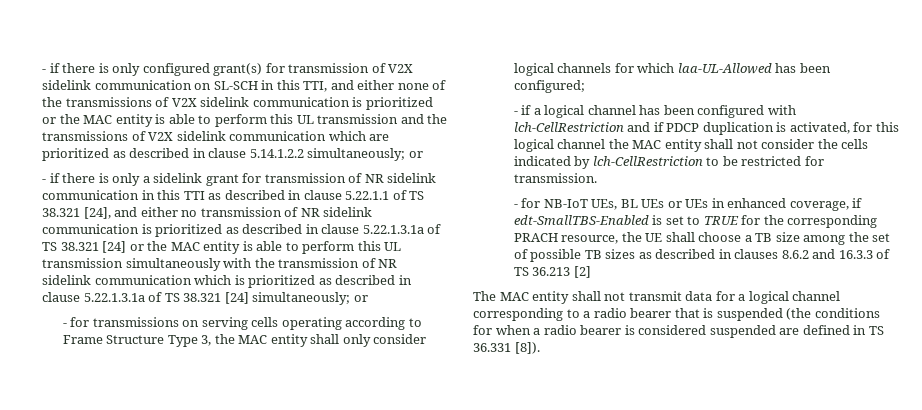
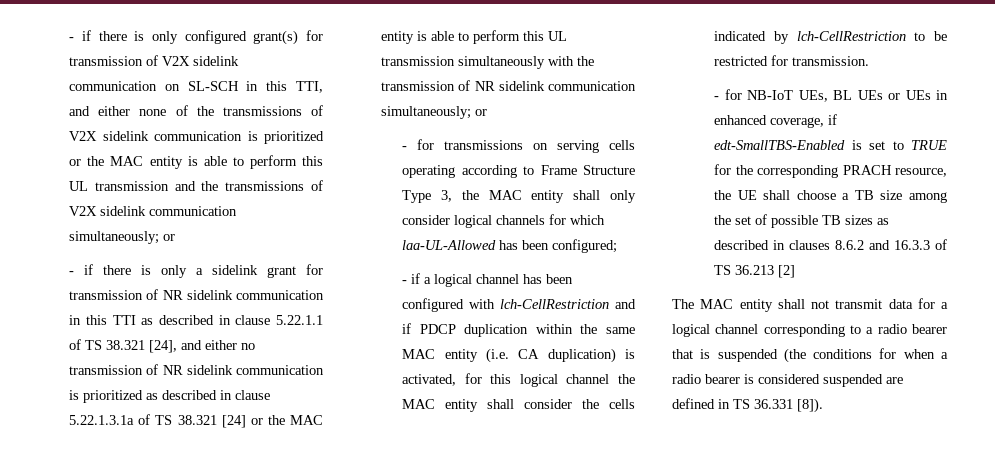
[328,131,390,141] [42,148,304,161] which are prioritized as described in clause 5.14.1.2.2 -> (238, 211) none
[194,275,412,288] [42,292,249,304] which is prioritized as described in clause 5.22.1.3.1a of TS 38.321 [24] -> (636, 86) none
(774, 128) none -> [535,324,635,334] [402,348,616,363] within the same MAC entity (i.e. CA duplication)
[736,140,758,149] not -> (515, 404) none

